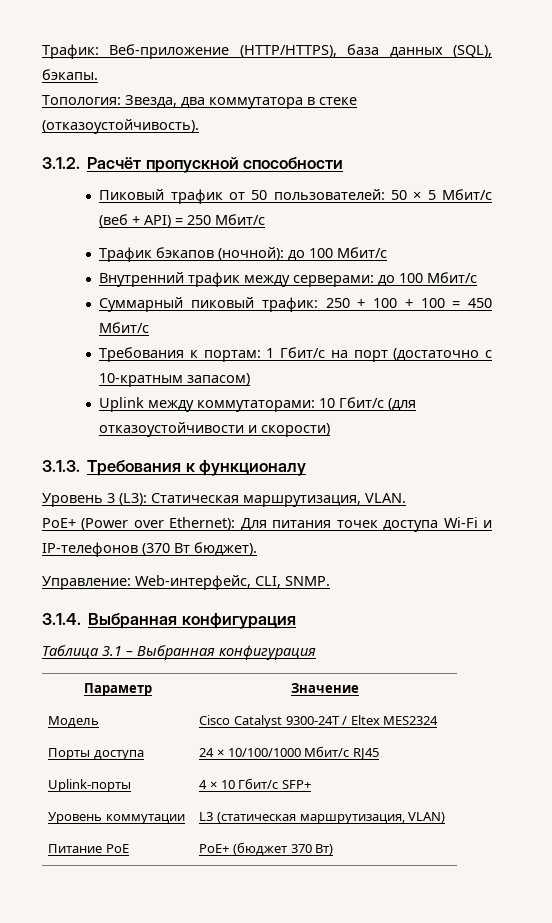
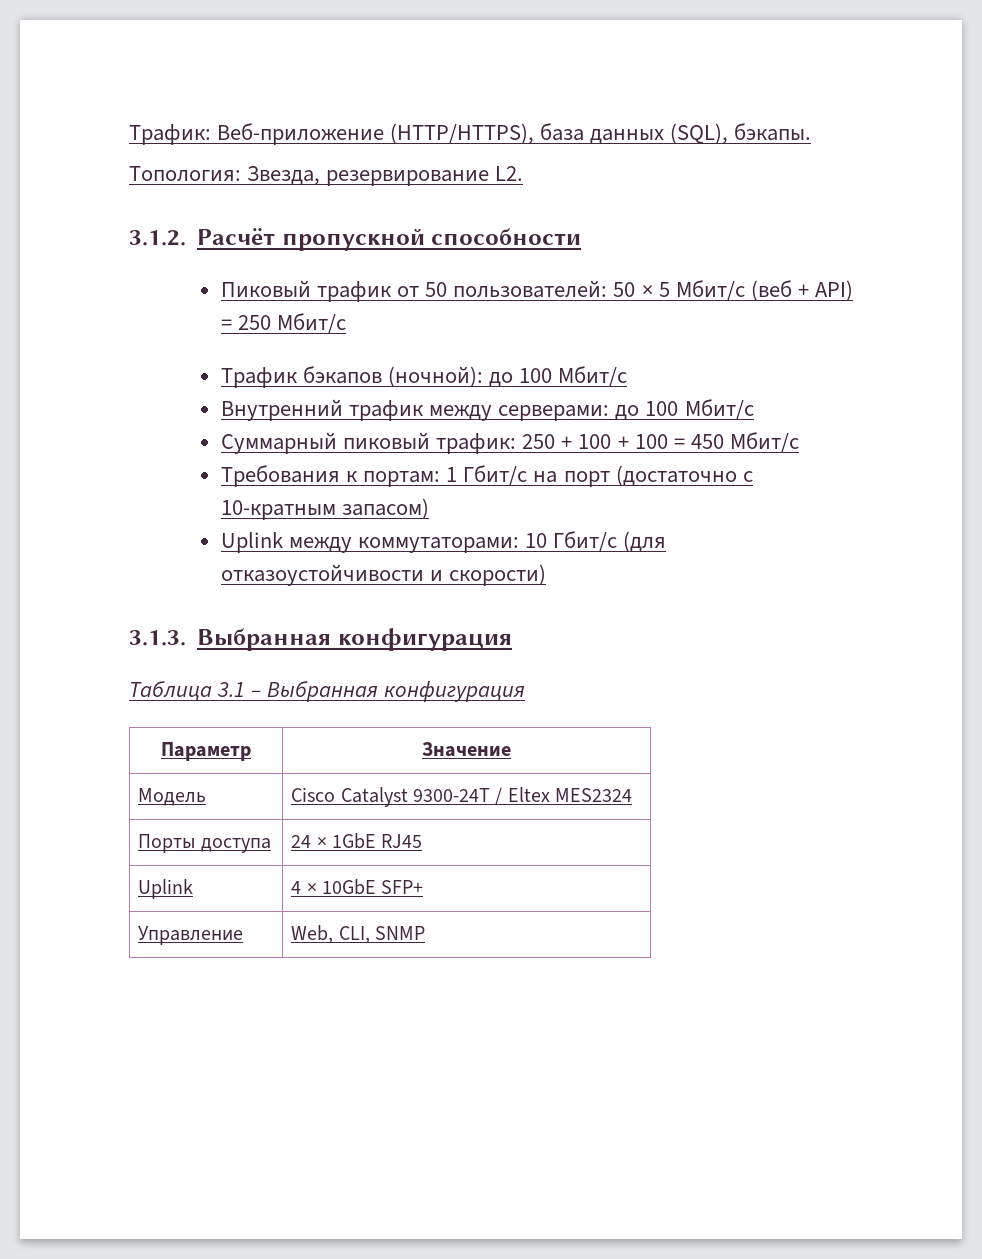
[181,97,357,109] [42,119,199,134] два коммутатора в стеке (отказоустойчивость). -> [326,166,524,186] резервирование L2.
[87,460,307,476] [42,493,406,507] [42,517,493,532] [42,542,257,557] [42,575,330,590] [42,613,81,625] Требования к функционалу // Уровень 3 (L3): Статическая маршрутизация, VLAN. // PoE+ (Power over Ethernet): Для питания точек доступа Wi-Fi и IP-телефонов (370 Вт бюджет). // Управление: Web-интерфейс, CLI, SNMP. // 3.1.4. -> (186, 638) none
[227,746,350,757] 10/100/1000 Мбит/с -> [331,833,376,849] 1GbE
[48,779,132,792] Uplink-порты -> [138,879,194,899] Uplink
[220,778,279,789] 10 Гбит/с -> [321,879,376,895] 10GbE
[48,812,185,824] [199,812,446,824] [48,844,129,853] [199,842,334,856] Уровень коммутации | L3 (статическая маршрутизация, VLAN) // Питание PoE | PoE+ (бюджет 370 Вт) -> [138,926,244,945] [291,925,425,944] Управление | Web, CLI, SNMP

